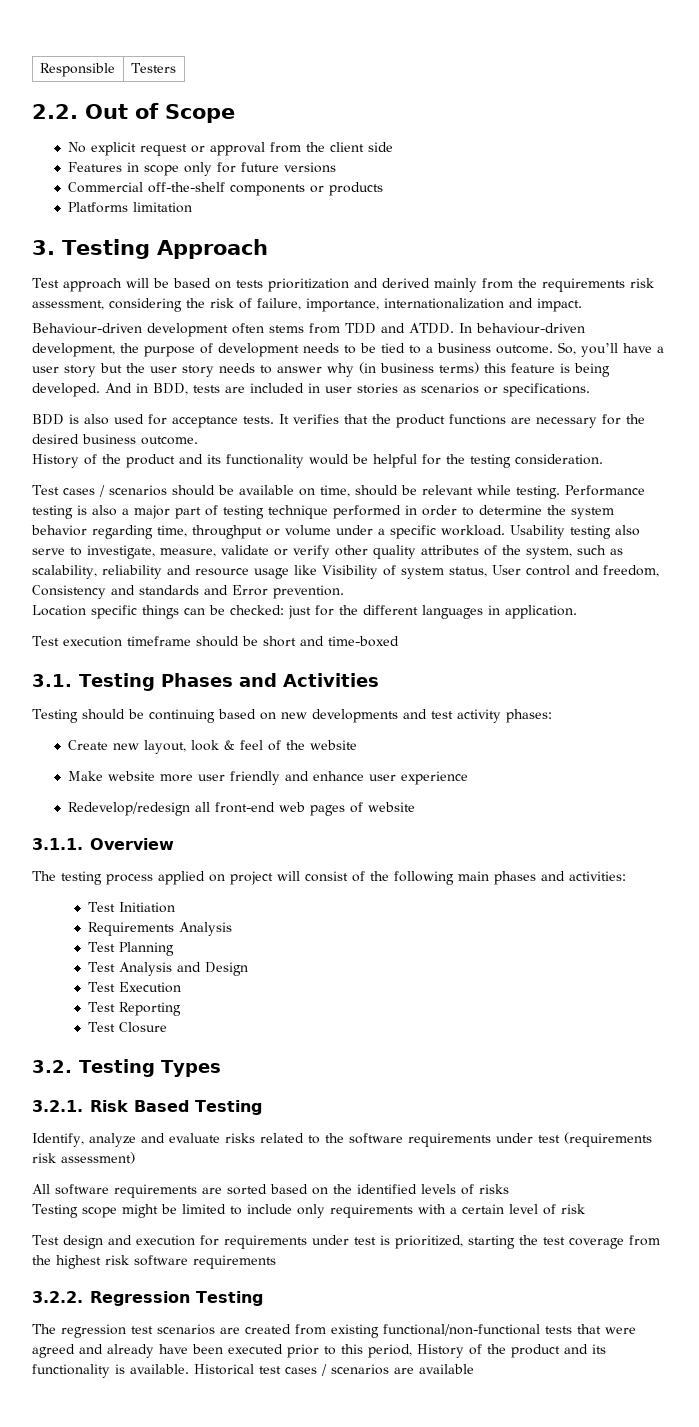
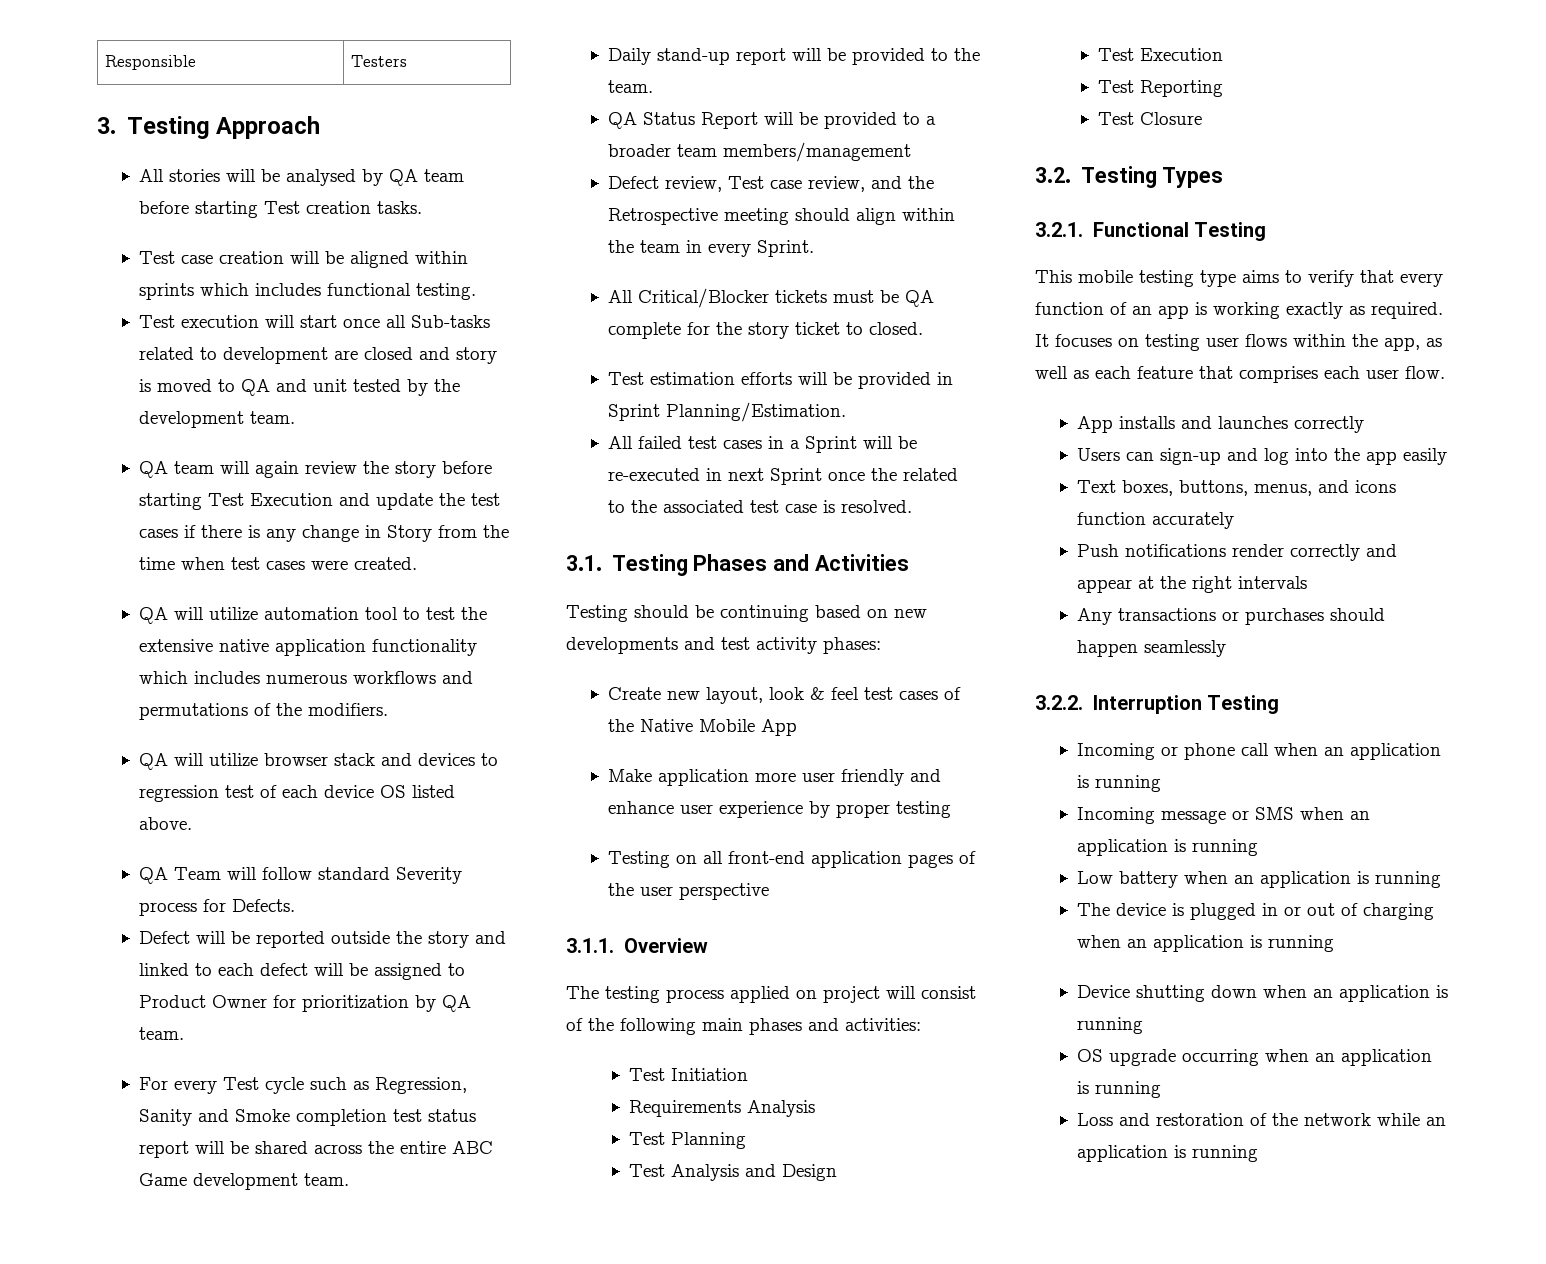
[32,103,235,123] [67,142,393,156] [67,162,336,176] [67,182,383,196] [67,202,192,213] [32,239,268,259] [32,278,654,292] [32,298,582,312] [32,323,585,337] [32,342,664,357] [32,362,610,377] [32,383,590,397] [32,414,645,428] [32,434,198,445] [32,454,603,468] [32,485,645,499] [32,505,614,519] [31,525,640,539] [32,545,623,559] [32,565,659,579] [32,585,344,599] [32,605,577,619] [32,636,399,647] 2.2. Out of Scope // No explicit request or approval from the client side // Features in scope only for future versions // Commercial off-the-shelf components or products // Platforms limitation // 3. Testing Approach // Test approach will be based on tests prioritization and derived mainly from the requirements risk assessment, considering the risk of failure, importance, internationalization and impact. // Behaviour-driven development often stems from TDD and ATDD. In behaviour-driven development, the purpose of development needs to be tied to a business outcome. So, you’ll have a user story but the user story needs to answer why (in business terms) this feature is being developed. And in BDD, tests are included in user stories as scenarios or specifications. // BDD is also used for acceptance tests. It verifies that the product functions are necessary for the desired business outcome. // History of the product and its functionality would be helpful for the testing consideration. // Test cases / scenarios should be available on time, should be relevant while testing. Performance testing is also a major part of testing technique performed in order to determine the system behavior regarding time, throughput or volume under a specific workload. Usability testing also serve to investigate, measure, validate or verify other quality attributes of the system, such as scalability, reliability and resource usage like Visibility of system status, User control and freedom, Consistency and standards and Error prevention. // Location specific things can be checked: just for the different languages in application. // Test execution timeframe should be short and time-boxed -> [97,116,320,139] [138,169,464,186] [138,201,422,218] [138,251,468,268] [138,283,476,300] [138,315,490,328] [138,347,497,364] [138,379,460,396] [138,411,295,428] [138,461,492,478] [138,493,500,510] [138,525,509,542] [138,557,417,570] [138,607,487,624] [138,639,477,656] [138,671,473,684] [138,703,388,720] [138,753,498,770] [138,785,455,802] [138,817,192,830] [138,867,462,884] [138,899,295,916] [138,931,506,948] [138,963,465,980] [138,995,471,1012] [138,1027,184,1040] [138,1077,467,1094] [138,1109,476,1126] [138,1141,493,1158] [138,1173,349,1190] [607,48,980,65] [607,80,653,93] [607,112,936,129] [607,142,911,162] [607,176,934,192] [607,208,955,225] [607,240,814,257] [607,288,934,308] [607,322,923,339] [607,372,953,389] [607,402,846,422] [607,436,917,453] [607,468,958,485] [607,500,912,513] 3. Testing Approach // All stories will be analysed by QA team before starting Test creation tasks. // Test case creation will be aligned within sprints which includes functional testing. // Test execution will start once all Sub-tasks related to development are closed and story is moved to QA and unit tested by the development team. // QA team will again review the story before starting Test Execution and update the test cases if there is any change in Story from the time when test cases were created. // QA will utilize automation tool to test the extensive native application functionality which includes numerous workflows and permutations of the modifiers. // QA will utilize browser stack and devices to regression test of each device OS listed above. // QA Team will follow standard Severity process for Defects. // Defect will be reported outside the story and linked to each defect will be assigned to Product Owner for prioritization by QA team. // For every Test cycle such as Regression, Sanity and Smoke completion test status report will be shared across the entire ABC Game development team. // Daily stand-up report will be provided to the team. // QA Status Report will be provided to a broader team members/management // Defect review, Test case review, and the Retrospective meeting should align within the team in every Sprint. // All Critical/Blocker tickets must be QA complete for the story ticket to closed. // Test estimation efforts will be provided in Sprint Planning/Estimation. // All failed test cases in a Sprint will be re-executed in next Sprint once the related to the associated test case is resolved.
[267,740,357,751] of the website -> [863,687,961,700] [607,719,797,736] test cases of the Native Mobile App
[107,771,155,781] website -> [657,769,749,786] application
[67,802,190,816] // Redevelop/redesign -> [808,801,951,818] [607,851,697,868] by proper testing // Testing on
[278,802,305,812] web -> [810,851,902,868] application
[367,802,415,812] website -> [607,883,769,900] the user perspective
[90,1100,262,1115] [32,1132,652,1147] [32,1152,135,1164] [32,1184,509,1198] [32,1204,585,1218] [32,1235,660,1249] [32,1255,276,1269] Risk Based Testing // Identify, analyze and evaluate risks related to the software requirements under test (requirements risk assessment) // All software requirements are sorted based on the identified levels of risks // Testing scope might be limited to include only requirements with a certain level of risk // Test design and execution for requirements under test is prioritized, starting the test coverage from the highest risk software requirements -> [1092,222,1266,241] [1035,270,1443,287] [1035,302,1443,319] [1035,334,1442,351] [1035,366,1445,383] [1076,416,1364,433] [1076,448,1447,465] [1076,480,1396,496] [1076,512,1234,529] [1076,544,1397,561] [1076,576,1307,593] [1076,608,1385,625] [1076,640,1226,657] Functional Testing // This mobile testing type aims to verify that every function of an app is working exactly as required. It focuses on testing user flows within the app, as well as each feature that comprises each user flow. // App installs and launches correctly // Users can sign-up and log into the app easily // Text boxes, buttons, menus, and icons function accurately // Push notifications render correctly and appear at the right intervals // Any transactions or purchases should happen seamlessly
[90,1291,263,1306] [32,1324,636,1338] [32,1344,606,1358] [32,1364,474,1378] Regression Testing // The regression test scenarios are created from existing functional/non-functional tests that were agreed and already have been executed prior to this period, History of the product and its functionality is available. Historical test cases / scenarios are available -> [1092,695,1279,714] [1076,743,1441,760] [1076,775,1161,792] [1076,807,1370,824] [1076,839,1258,856] [1076,871,1441,888] [1076,903,1434,920] [1076,935,1334,952] [1076,985,1448,1002] [1076,1017,1143,1034] [1076,1049,1432,1066] [1076,1081,1161,1098] [1076,1113,1446,1126] [1076,1145,1258,1162] Interruption Testing // Incoming or phone call when an application is running // Incoming message or SMS when an application is running // Low battery when an application is running // The device is plugged in or out of charging when an application is running // Device shutting down when an application is running // OS upgrade occurring when an application is running // Loss and restoration of the network while an application is running

